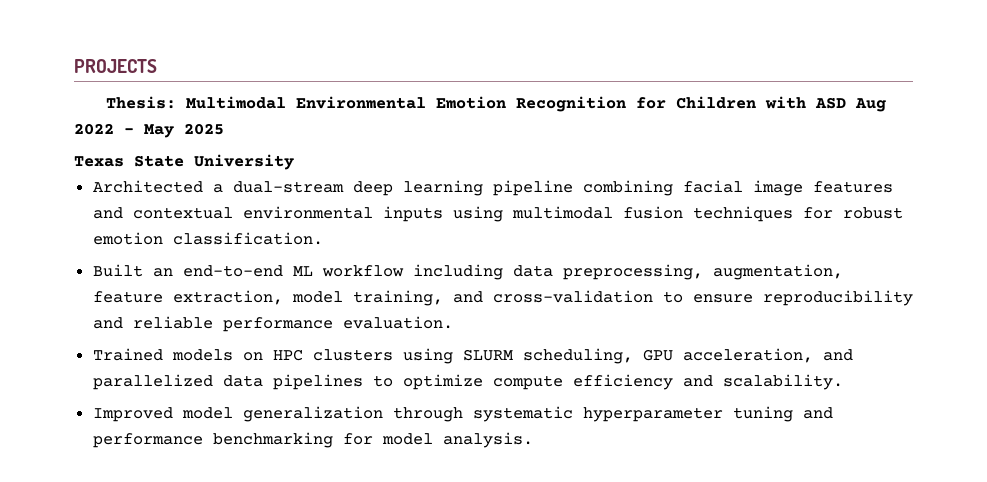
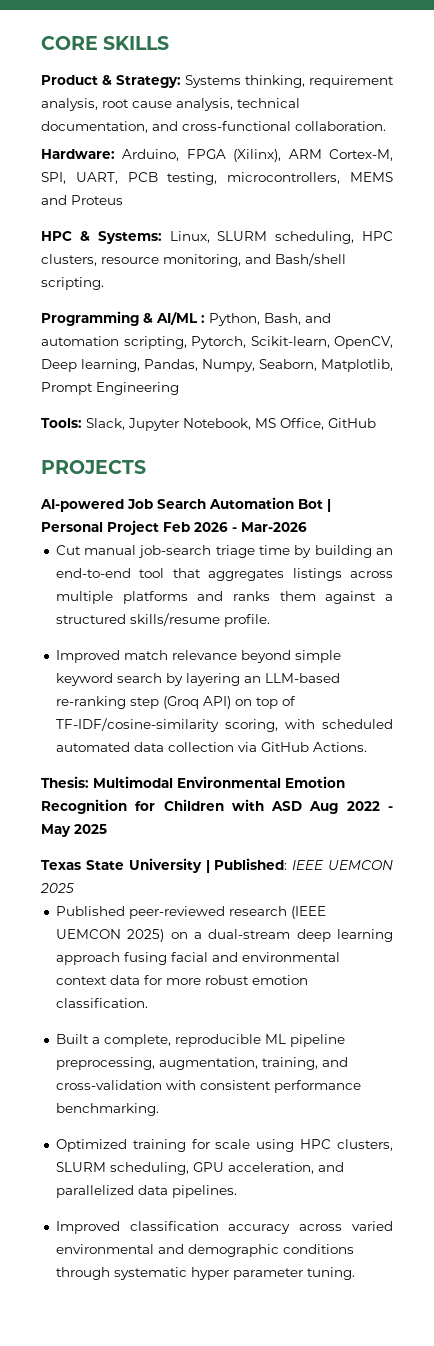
[74,59,157,73] PROJECTS -> [41,36,170,50] [41,75,394,88] [41,98,300,111] [41,121,386,133] [41,149,393,162] [41,172,393,185] [41,195,123,205] [41,231,393,244] [41,253,346,267] [41,277,104,290] [41,311,331,326] [41,336,393,349] [41,359,393,372] [41,382,179,395] [41,418,376,431] [41,460,146,474] [40,497,331,512] [41,520,307,535] [55,545,393,558] [55,568,393,581] [55,591,393,604] [55,613,270,627] [55,650,341,663] [55,673,340,686] [55,696,296,709] [55,718,393,732] [55,742,367,752] CORE SKILLS // Product & Strategy: Systems thinking, requirement analysis, root cause analysis, technical documentation, and cross-functional collaboration. // Hardware: Arduino, FPGA (Xilinx), ARM Cortex-M, SPI, UART, PCB testing, microcontrollers, MEMS and Proteus // HPC & Systems: Linux, SLURM scheduling, HPC clusters, resource monitoring, and Bash/shell scripting. // Programming & AI/ML : Python, Bash, and automation scripting, Pytorch, Scikit-learn, OpenCV, Deep learning, Pandas, Numpy, Seaborn, Matplotlib, Prompt Engineering // Tools: Slack, Jupyter Notebook, MS Office, GitHub // PROJECTS // AI-powered Job Search Automation Bot | Personal Project Feb 2026 - Mar-2026 // Cut manual job-search triage time by building an end-to-end tool that aggregates listings across multiple platforms and ranks them against a structured skills/resume profile. // Improved match relevance beyond simple keyword search by layering an LLM-based re-ranking step (Groq API) on top of TF-IDF/cosine-similarity scoring, with scheduled automated data collection via GitHub Actions.
[92,180,893,196] [92,206,903,222] [92,232,323,245] [92,264,843,280] [92,290,913,306] [92,316,453,332] [92,348,453,364] // Architected a dual-stream deep learning pipeline combining facial image features and contextual environmental inputs using multimodal fusion techniques for robust emotion classification. // Built an end-to-end ML workflow including data preprocessing, augmentation, feature extraction, model training, and cross-validation to ensure reproducibility and reliable performance evaluation. // Trained models on HPC clusters using -> [205,858,394,873] [40,883,74,893] [55,906,326,919] [55,929,393,942] [55,952,340,965] [55,975,308,985] [55,998,148,1008] [55,1034,345,1047] [55,1057,348,1070] [55,1080,361,1093] [55,1103,159,1116] [55,1139,393,1152] | Published: IEEE UEMCON 2025 // Published peer-reviewed research (IEEE UEMCON 2025) on a dual-stream deep learning approach fusing facial and environmental context data for more robust emotion classification. // Built a complete, reproducible ML pipeline preprocessing, augmentation, training, and cross-validation with consistent performance benchmarking. // Optimized training for scale using HPC clusters,
[272,374,843,390] [92,406,833,422] [92,432,533,448] pipelines to optimize compute efficiency and scalability. // Improved model generalization through systematic hyperparameter tuning and performance benchmarking for model analysis. -> [171,1185,237,1198] [55,1221,393,1234] [55,1244,354,1257] [55,1267,355,1280] pipelines. // Improved classification accuracy across varied environmental and demographic conditions through systematic hyper parameter tuning.

